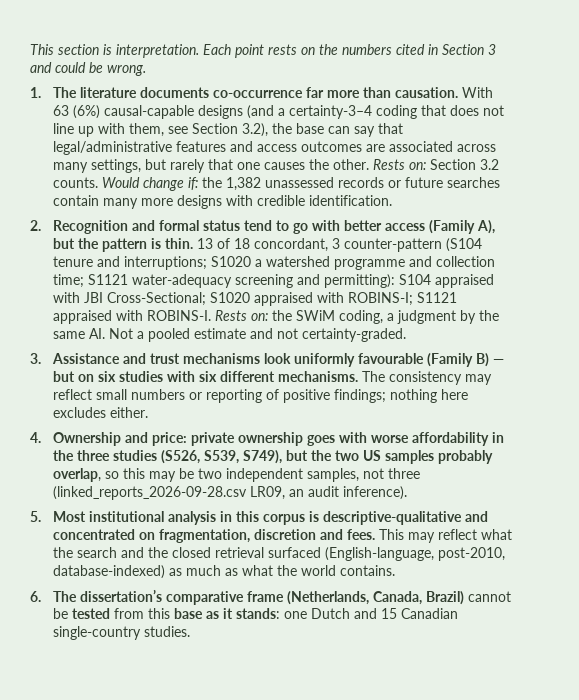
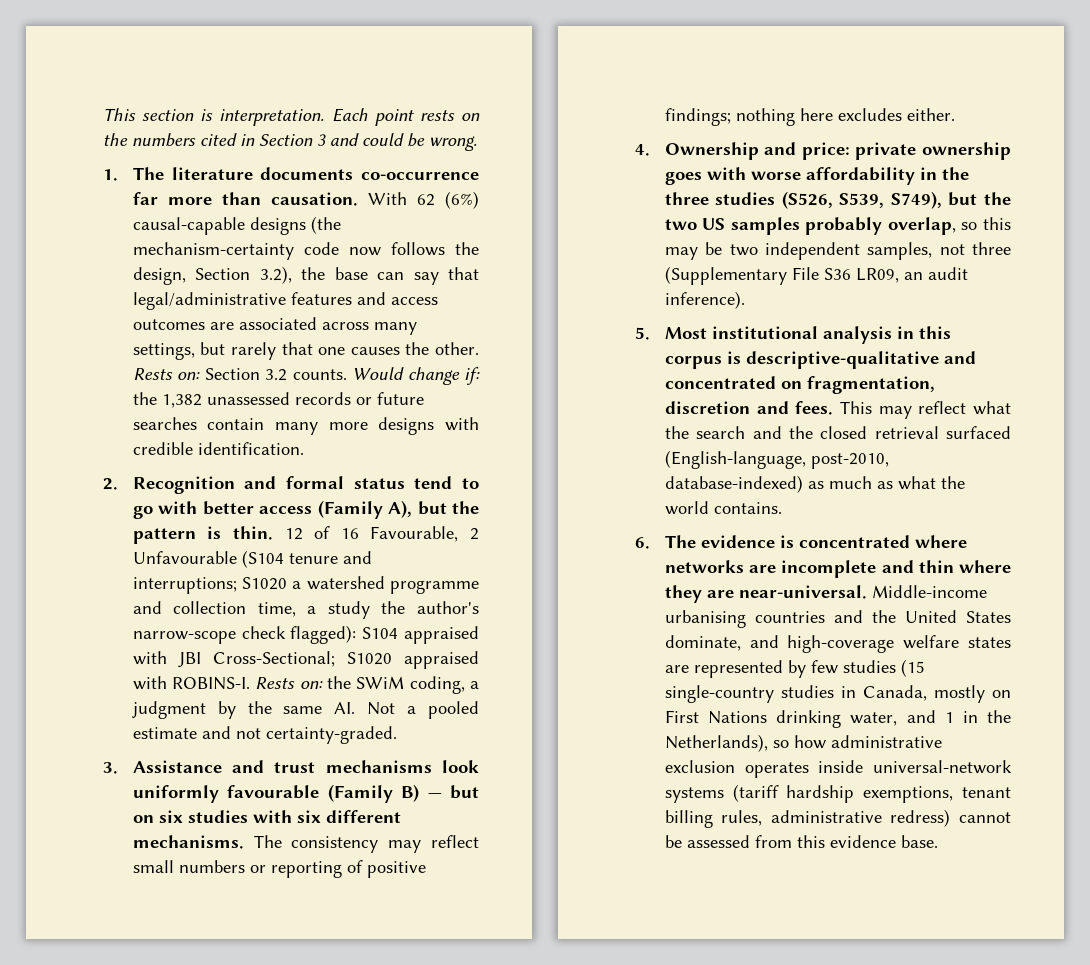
[53,105,70,116] 63 -> [416,194,435,206] 62
[247,105,505,119] [53,123,189,137] (and a certainty-3–4 coding that does not line up with them, see -> [310,216,341,234] [132,242,479,260] [132,267,186,285] (the mechanism-certainty code now follows the design,
[197,238,443,252] 13 of 18 concordant, 3 counter-pattern -> [284,526,480,542] [132,551,237,564] 12 of 16 Favourable, 2 Unfavourable
[53,274,396,288] time; S1121 water-adequacy screening and permitting): -> [257,601,479,619] [132,625,357,644] time, a study the author's narrow-scope check flagged):
[348,292,458,306] [53,310,144,324] ROBINS-I; S1121 appraised with -> (167, 683) none
[53,486,248,500] (linked_reports_2026-09-28.csv -> [664,266,851,285] (Supplementary File S36
[80,589,465,605] dissertation’s comparative frame (Netherlands, Canada, Brazil) -> [700,535,967,548] [664,560,1011,578] [664,585,987,603] [664,610,1011,628] [664,635,1011,653] [664,659,925,678] [664,685,1011,703] [664,710,1011,728] [664,734,942,752] [664,760,1012,778] [664,784,1011,803] [664,809,951,828] evidence is concentrated where networks are incomplete and thin where they are near-universal. Middle-income urbanising countries and the United States dominate, and high-coverage welfare states are represented by few studies (15 single-country studies in Canada, mostly on First Nations drinking water, and 1 in the Netherlands), so how administrative exclusion operates inside universal-network systems (tariff hardship exemptions, tenant billing rules, administrative redress)
[72,608,111,619] tested -> [686,835,750,848] assessed
[174,608,459,619] [53,626,191,640] base as it stands: one Dutch and 15 Canadian single-country studies. -> [829,835,938,848] evidence base.

